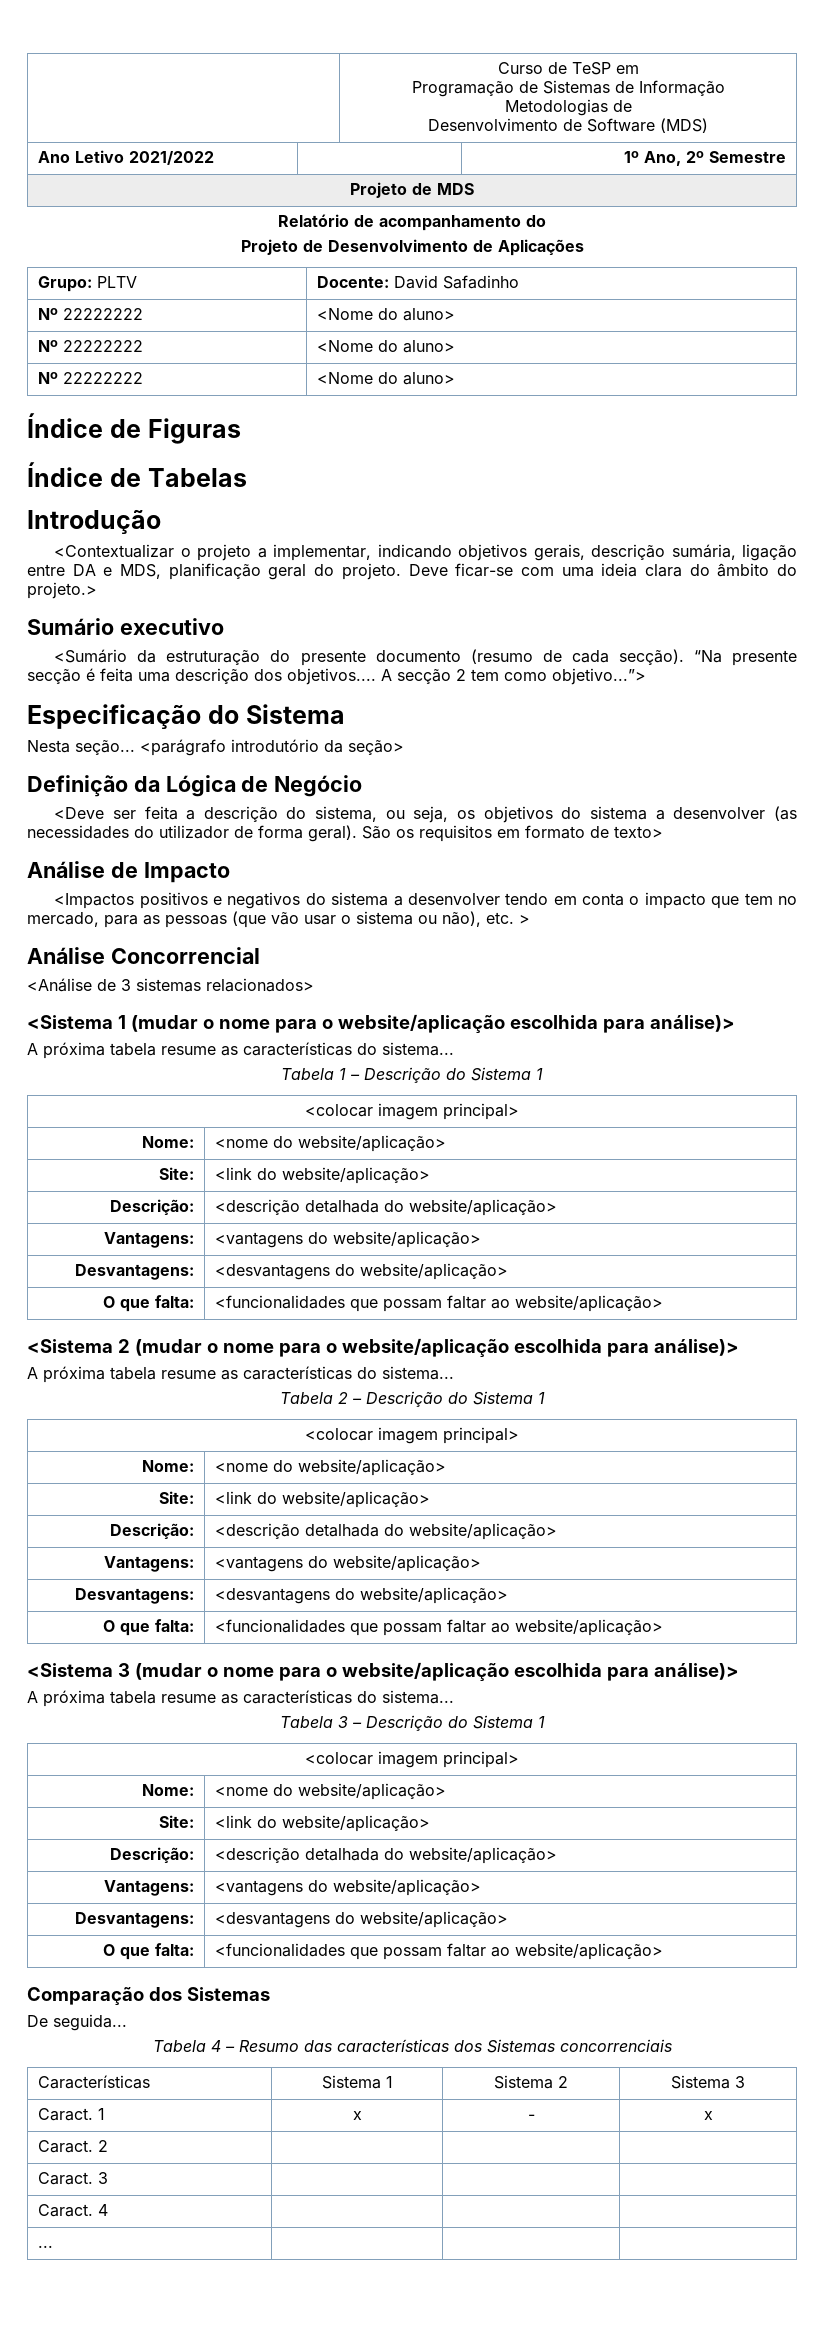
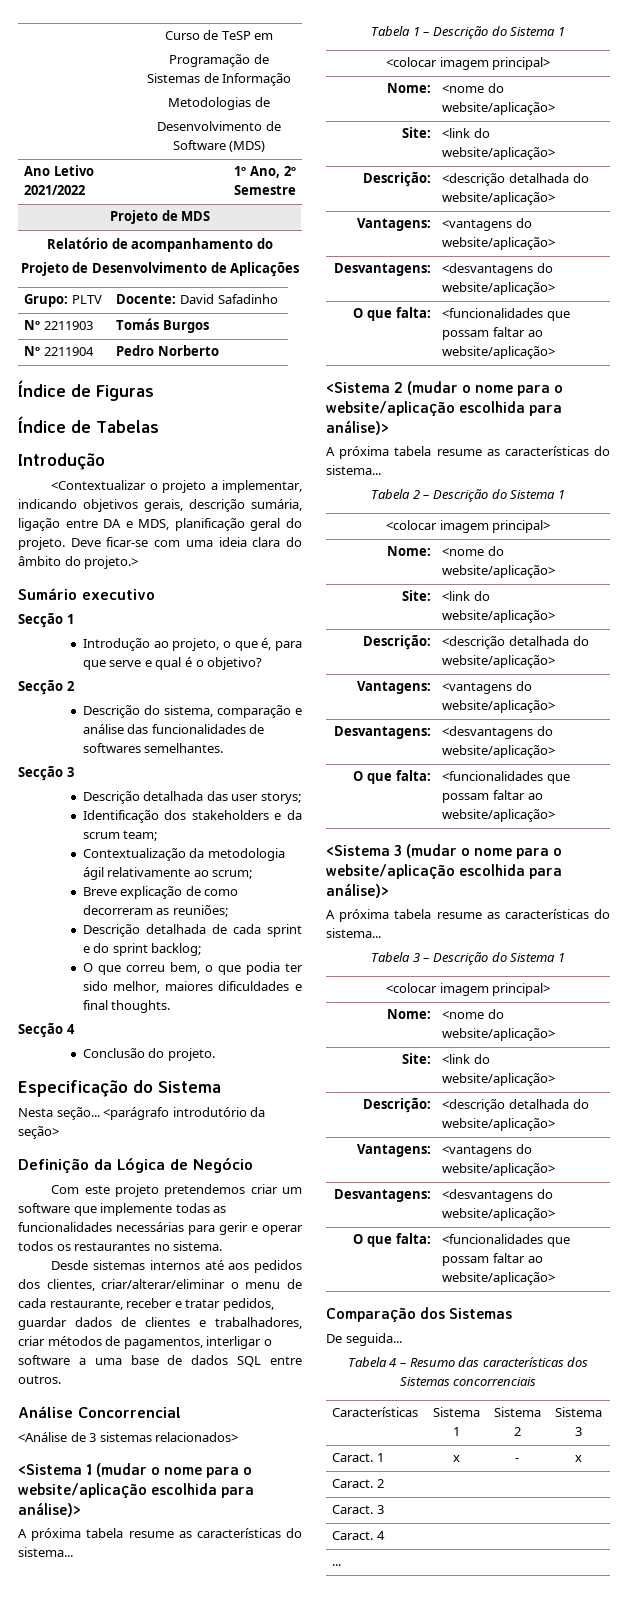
[63,308,144,320] [317,308,456,321] [38,340,144,352] [317,340,456,353] [38,372,144,384] [317,372,456,385] 22222222 | <Nome do aluno> // Nº 22222222 | <Nome do aluno> // Nº 22222222 | <Nome do aluno> -> [43,321,93,330] [116,318,209,333] [24,346,94,356] [116,345,219,356] 2211903 | Tomás Burgos // Nº 2211904 | Pedro Norberto
[54,649,797,666] [27,668,646,685] <Sumário da estruturação do presente documento (resumo de cada secção). “Na presente secção é feita uma descrição dos objetivos.... A secção 2 tem como objetivo...”> -> [18,613,74,628] [82,638,303,651] [82,657,263,670] [18,680,74,695] [82,705,303,718] [82,724,265,734] [82,743,224,753] [18,766,74,781] [82,791,301,804] [82,810,302,823] [82,830,158,841] [82,848,285,861] [82,867,253,880] [82,886,239,899] [82,905,228,917] [82,924,303,937] [82,943,202,956] [82,962,303,975] [82,981,303,993] [82,1000,171,1013] [18,1023,75,1038] [82,1048,215,1061] Secção 1 // Introdução ao projeto, o que é, para que serve e qual é o objetivo? // Secção 2 // Descrição do sistema, comparação e análise das funcionalidades de softwares semelhantes. // Secção 3 // Descrição detalhada das user storys; // Identificação dos stakeholders e da scrum team; // Contextualização da metodologia ágil relativamente ao scrum; // Breve explicação de como decorreram as reuniões; // Descrição detalhada de cada sprint e do sprint backlog; // O que correu bem, o que podia ter sido melhor, maiores dificuldades e final thoughts. // Secção 4 // Conclusão do projeto.
[54,806,798,823] [27,825,663,842] [27,861,230,883] [54,892,797,909] [27,911,530,928] <Deve ser feita a descrição do sistema, ou seja, os objetivos do sistema a desenvolver (as necessidades do utilizador de forma geral). São os requisitos em formato de texto> // Análise de Impacto // <Impactos positivos e negativos do sistema a desenvolver tendo em conta o impacto que tem no mercado, para as pessoas (que vão usar o sistema ou não), etc. > -> [51,1184,302,1197] [18,1203,227,1216] [18,1222,303,1235] [18,1241,223,1251] [51,1260,302,1273] [18,1279,302,1291] [18,1298,274,1311] [18,1317,302,1330] [18,1336,272,1349] [18,1355,302,1367] [18,1375,61,1384] Com este projeto pretendemos criar um software que implemente todas as funcionalidades necessárias para gerir e operar todos os restaurantes no sistema. // Desde sistemas internos até aos pedidos dos clientes, criar/alterar/eliminar o menu de cada restaurante, receber e tratar pedidos, guardar dados de clientes e trabalhadores, criar métodos de pagamentos, interligar o software a uma base de dados SQL entre outros.

